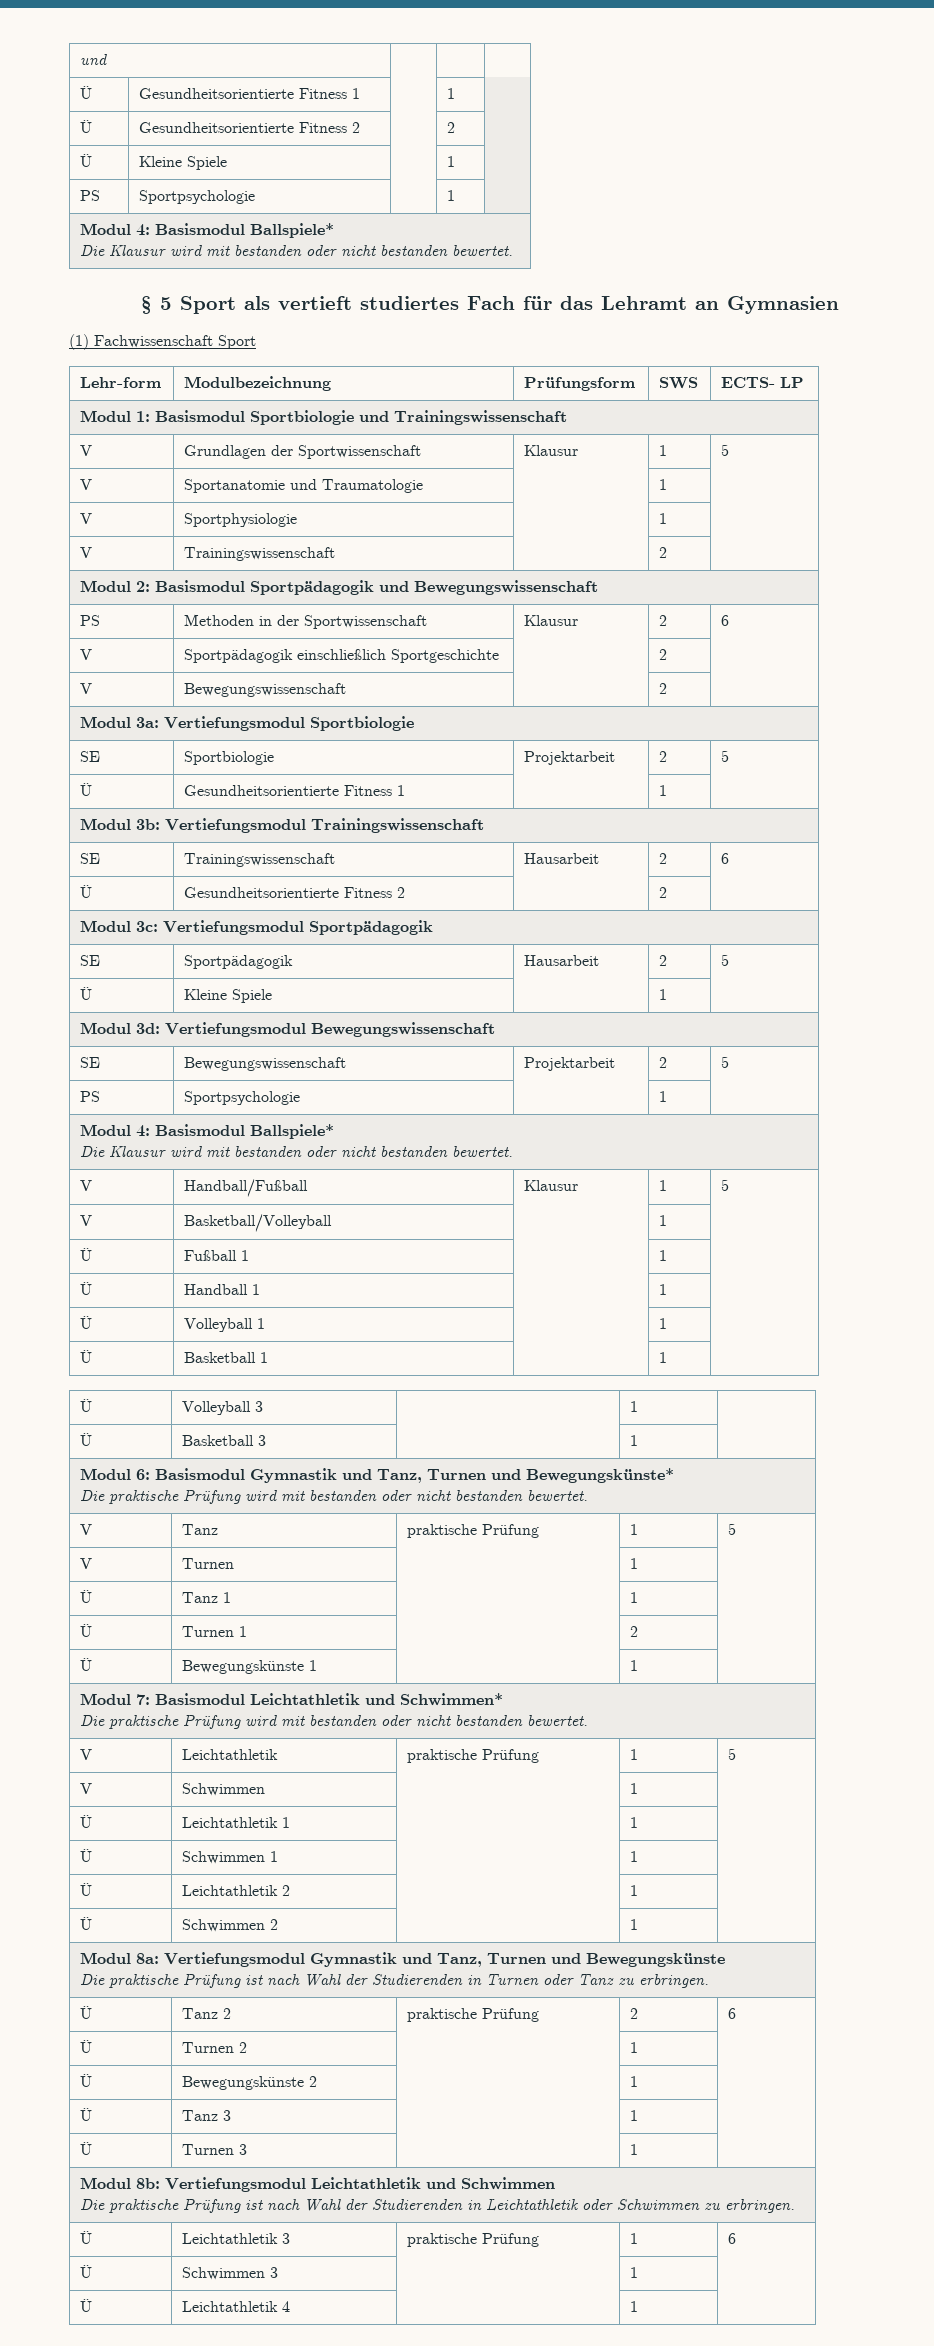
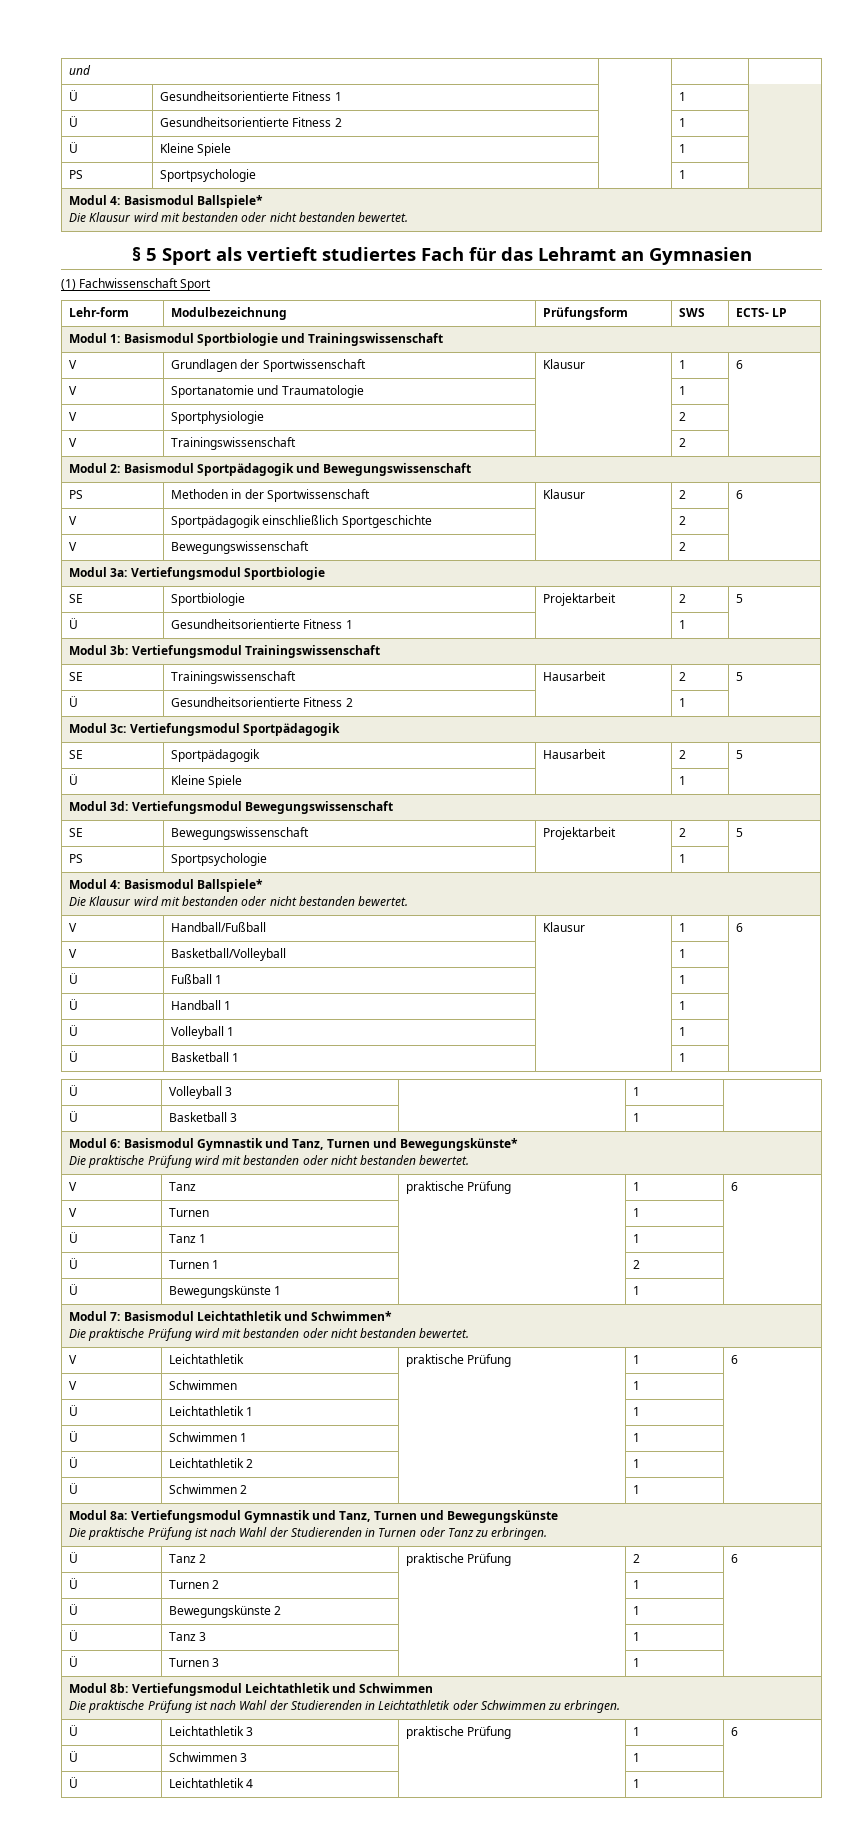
[447,122,456,133] 2 -> [679,118,687,127] 1
[721,444,730,456] 5 -> [736,360,744,369] 6
[659,513,668,524] 1 -> [679,412,687,421] 2
[721,853,730,864] [80,885,93,898] [184,887,406,898] [659,887,668,898] 6 // Ü | Gesundheitsorientierte Fitness 2 | | 2 -> [736,672,744,681] [69,696,79,707] [171,697,353,707] [679,698,687,707] 5 // Ü | Gesundheitsorientierte Fitness 2 | | 1
[721,1179,730,1191] 5 -> [736,923,744,932] 6
[728,1523,737,1535] 5 -> [731,1182,739,1191] 6
[728,1748,737,1760] 5 -> [731,1355,739,1364] 6

